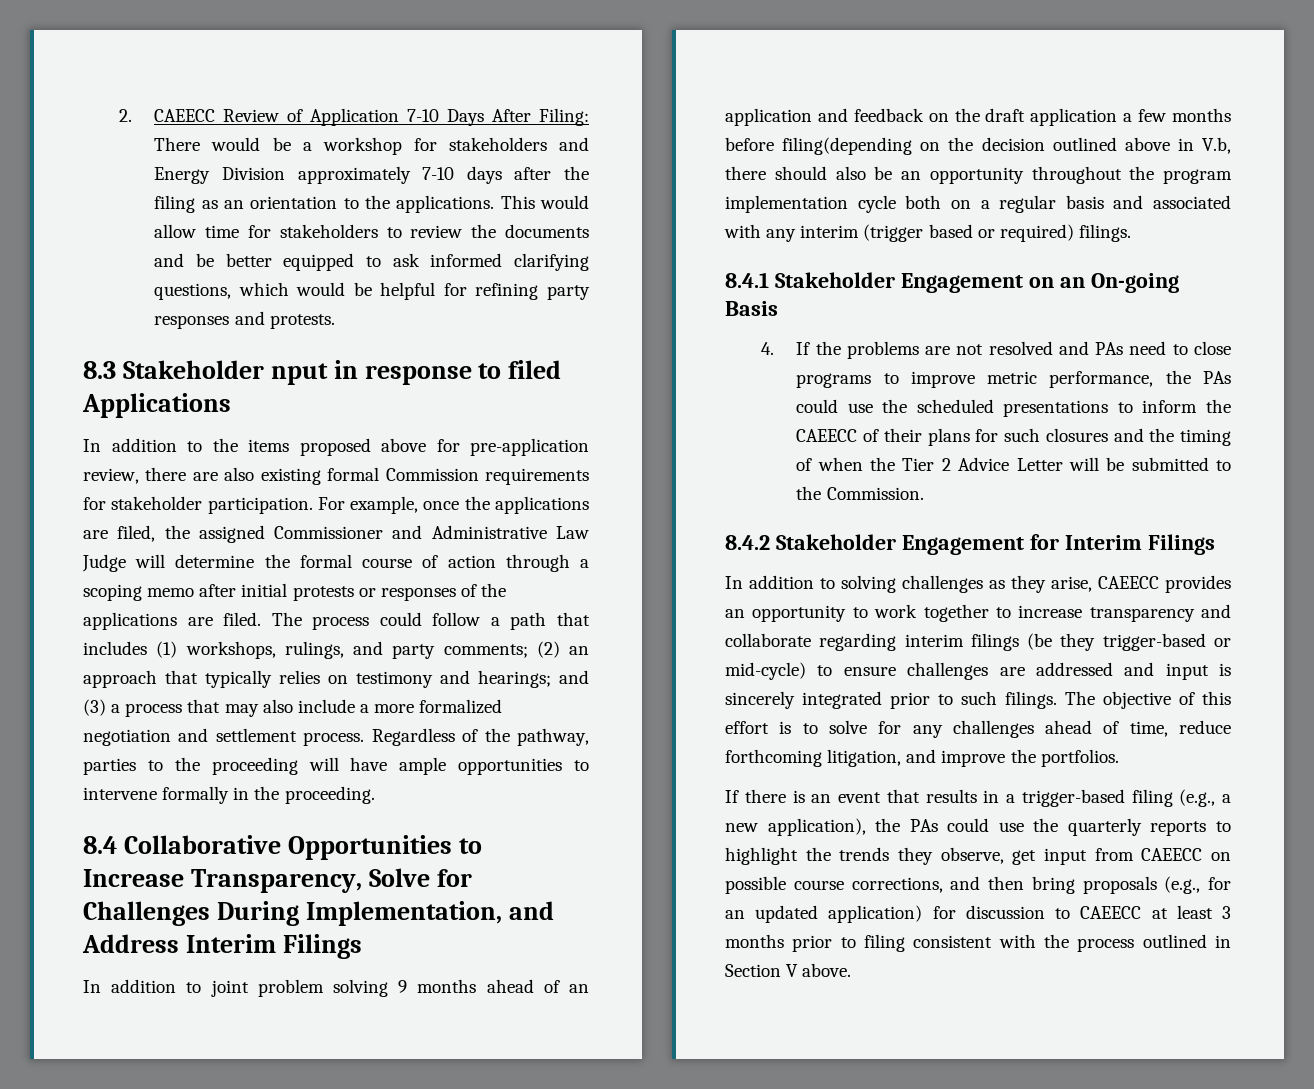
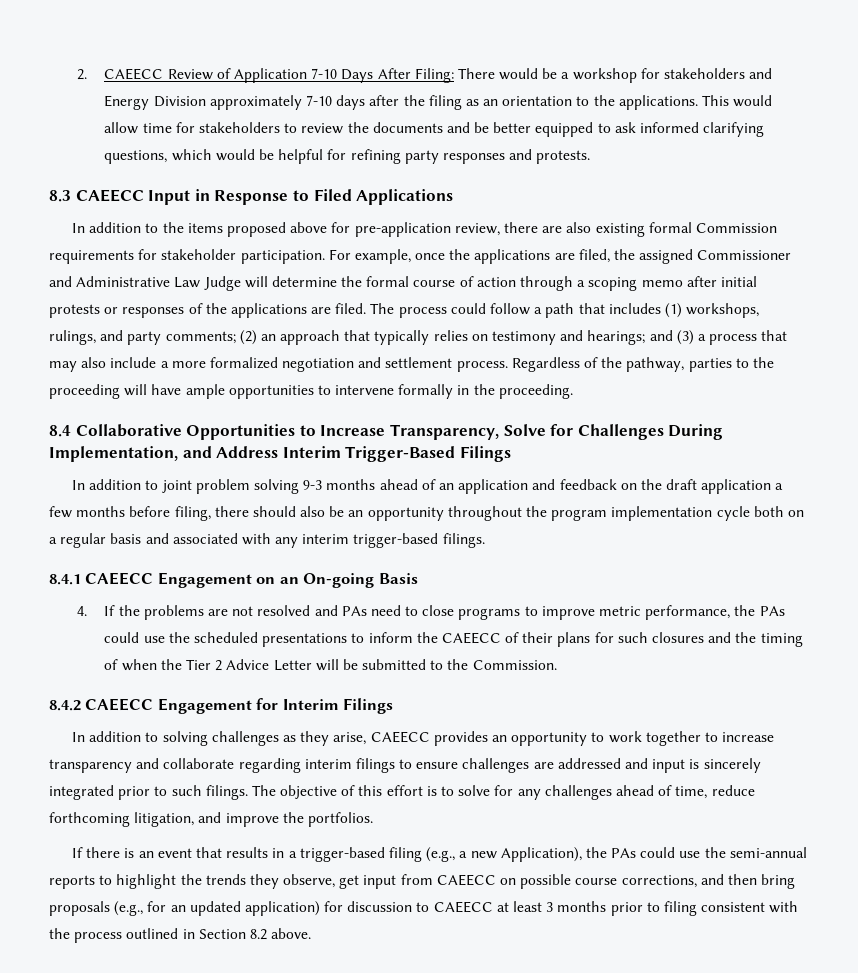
[122,360,562,385] Stakeholder nput in response to filed -> [75,189,352,205] CAEECC Input in Response to Filed
(276, 943) none -> [345,446,456,462] Trigger-Based
[398,980,408,993] 9 -> [303,480,323,490] 9-3
[782,137,1231,155] filing(depending on the decision outlined above in V.b, -> [174,506,211,521] filing,
[863,224,1074,242] (trigger based or required) -> [353,533,439,548] trigger-based
[774,272,895,288] Stakeholder -> [85,572,154,585] CAEECC
[775,534,896,550] Stakeholder -> [85,698,154,711] CAEECC
[1027,633,1231,651] [725,662,806,680] (be they trigger-based or mid-cycle) -> (395, 765) none
[767,818,1142,836] application), the PAs could use the quarterly -> [500,847,807,862] Application), the PAs could use the semi-annual
[786,964,799,977] V -> [249,929,267,940] 8.2

